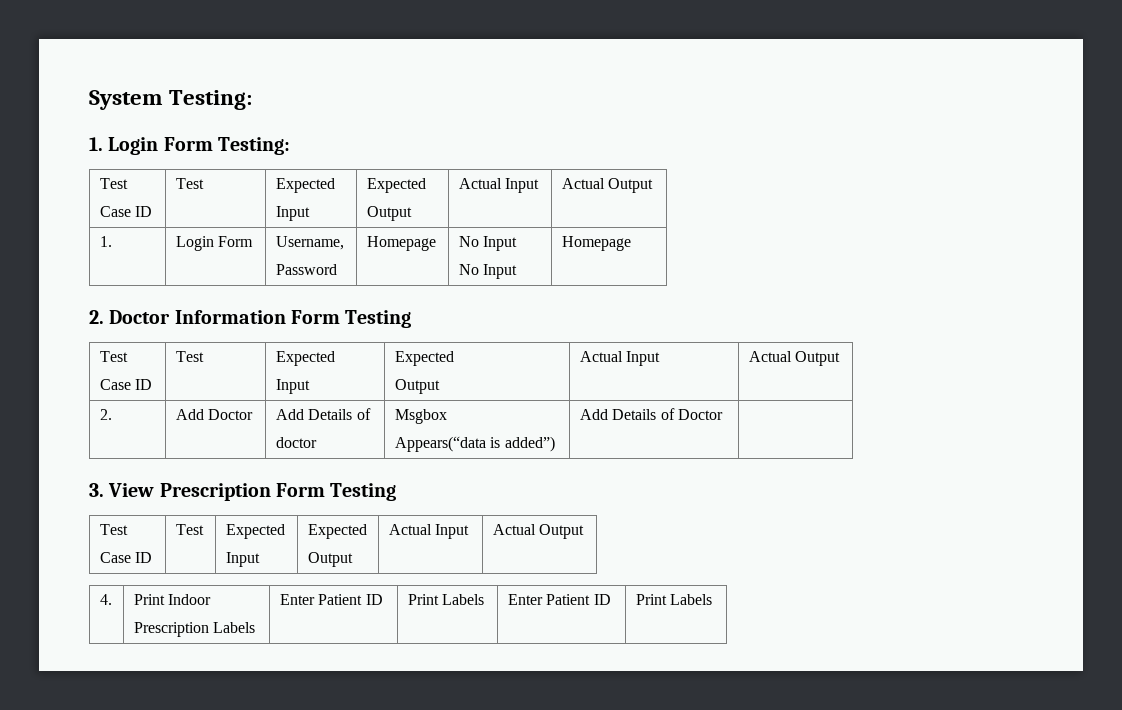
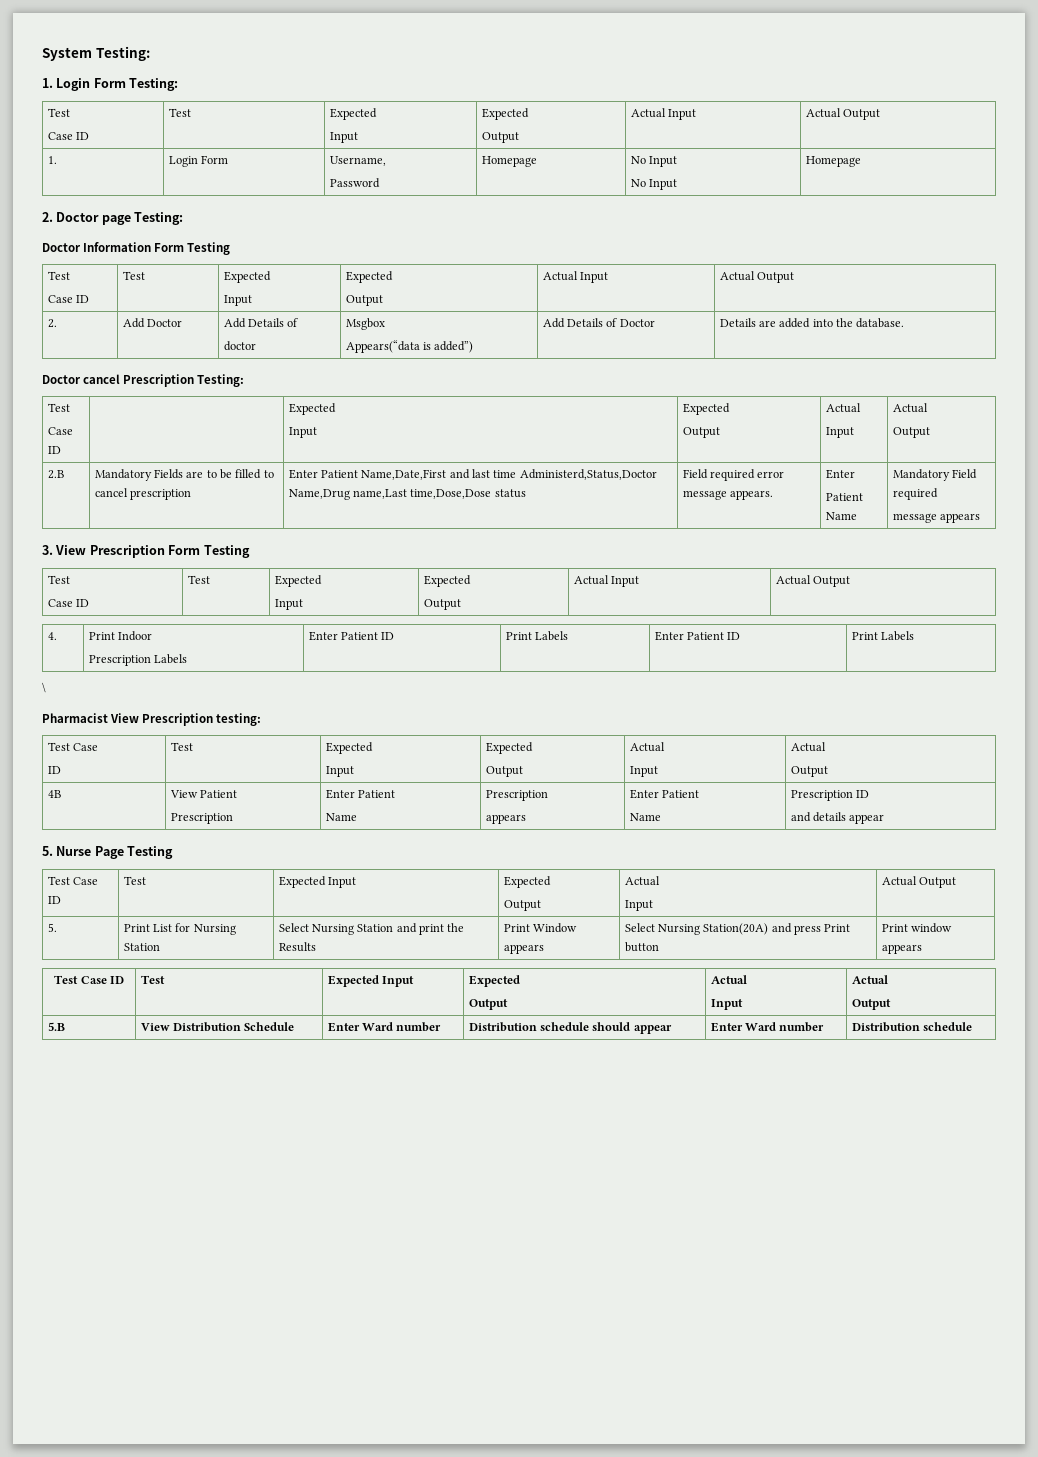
(171, 317) none -> [101,212,184,225] [42,243,81,252] page Testing: // Doctor
(723, 414) none -> [719,318,905,328] [42,374,245,387] [47,403,70,412] [47,427,73,435] [47,446,61,454] [288,403,336,415] [288,427,317,438] [682,403,730,415] [682,427,720,438] [825,403,861,413] [825,427,854,438] [892,403,928,413] [892,427,930,438] [47,470,64,479] [94,469,274,481] [94,488,191,500] [288,469,657,480] [288,489,526,500] [682,469,785,481] [682,490,773,500] [825,469,855,479] [825,493,863,501] [825,512,857,520] [892,469,977,481] [892,488,938,500] [892,513,980,523] Details are added into the database. // Doctor cancel Prescription Testing: // Test // Case ID | | Expected // Input | Expected // Output | Actual // Input | Actual // Output // 2.B | Mandatory Fields are to be filled to cancel prescription | Enter Patient Name,Date,First and last time Administerd,Status,Doctor Name,Drug name,Last time,Dose,Dose status | Field required error message appears. | Enter // Patient Name | Mandatory Field required // message appears
(713, 599) none -> [42,682,46,693] [42,713,262,726] [47,742,98,751] [47,766,61,774] [170,742,193,751] [325,742,373,754] [325,766,354,777] [485,742,533,754] [485,766,523,777] [629,742,665,752] [629,766,658,777] [790,742,826,752] [790,766,828,777] [47,790,61,798] [169,790,237,798] [170,813,233,824] [325,789,395,799] [325,813,357,821] [485,790,548,801] [485,814,526,824] [629,789,699,799] [629,813,661,821] [790,790,869,801] [790,812,885,824] [42,846,174,859] [47,876,98,885] [47,896,61,904] [123,876,146,885] [278,876,356,888] [503,876,551,888] [503,900,541,911] [624,876,660,886] [624,900,653,911] [881,876,956,888] [47,923,57,932] [123,923,236,935] [123,943,160,951] [278,923,465,935] [278,942,316,952] [503,923,577,933] [503,944,544,954] [624,923,851,935] [624,942,659,952] [881,923,952,933] [881,944,922,954] [54,975,124,984] [140,975,165,984] [327,975,414,987] [468,975,520,987] [468,999,508,1010] [710,975,747,984] [710,999,743,1010] [851,975,888,984] [851,999,891,1010] [47,1022,65,1031] [140,1022,295,1032] [327,1022,442,1032] [468,1022,672,1034] [710,1022,825,1032] [851,1022,972,1032] // \ // Pharmacist View Prescription testing: // Test Case // ID | Test | Expected // Input | Expected // Output | Actual // Input | Actual // Output // 4B | View Patient // Prescription | Enter Patient // Name | Prescription // appears | Enter Patient // Name | Prescription ID // and details appear // 5. Nurse Page Testing // Test Case ID | Test | Expected Input | Expected // Output | Actual // Input | Actual Output // 5. | Print List for Nursing Station | Select Nursing Station and print the Results | Print Window appears | Select Nursing Station(20A) and press Print button | Print window appears // Test Case ID | Test | Expected Input | Expected // Output | Actual // Input | Actual // Output // 5.B | View Distribution Schedule | Enter Ward number | Distribution schedule should appear | Enter Ward number | Distribution schedule

